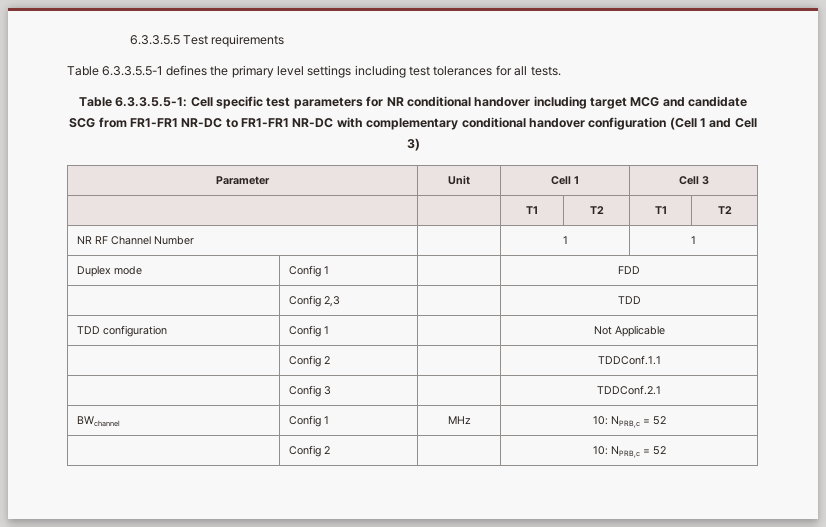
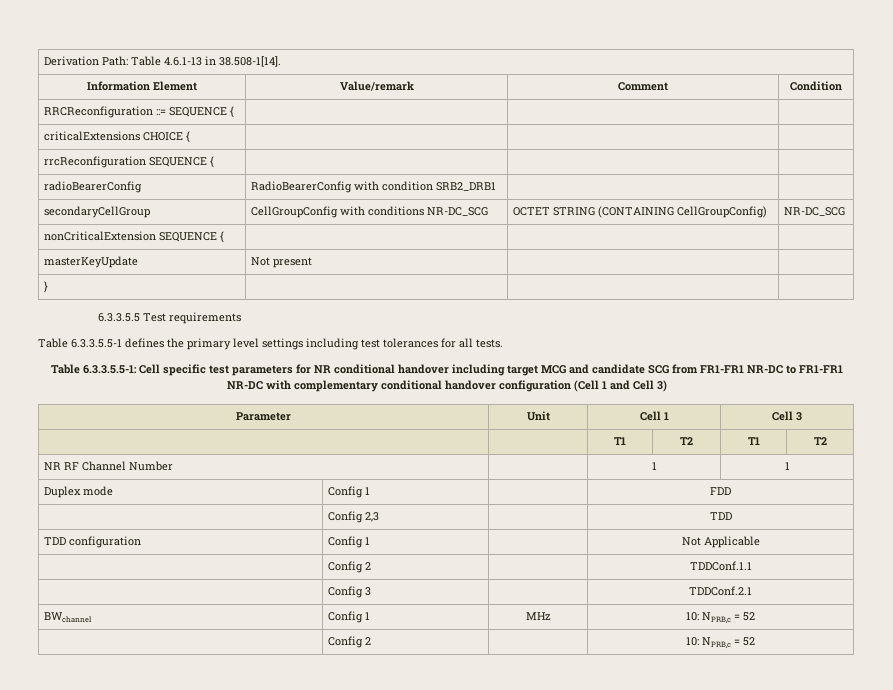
(129, 40) none -> [44,56,282,67] [87,81,197,91] [339,81,414,91] [618,82,668,91] [790,81,842,91] [44,106,235,118] [44,131,191,142] [44,156,215,168] [44,181,143,193] [251,181,497,193] [44,206,151,218] [251,206,489,218] [513,206,768,218] [784,207,846,216] [44,231,225,242] [44,256,139,268] [251,257,313,268] [44,281,49,292] Derivation Path: Table 4.6.1-13 in 38.508-1[14]. // Information Element | Value/remark | Comment | Condition // RRCReconfiguration ::= SEQUENCE { | | | // criticalExtensions CHOICE { | | | // rrcReconfiguration SEQUENCE { | | | // radioBearerConfig | RadioBearerConfig with condition SRB2_DRB1 | | // secondaryCellGroup | CellGroupConfig with conditions NR-DC_SCG | OCTET STRING (CONTAINING CellGroupConfig) | NR-DC_SCG // nonCriticalExtension SEQUENCE { | | | // masterKeyUpdate | Not present | | // } | | | //

